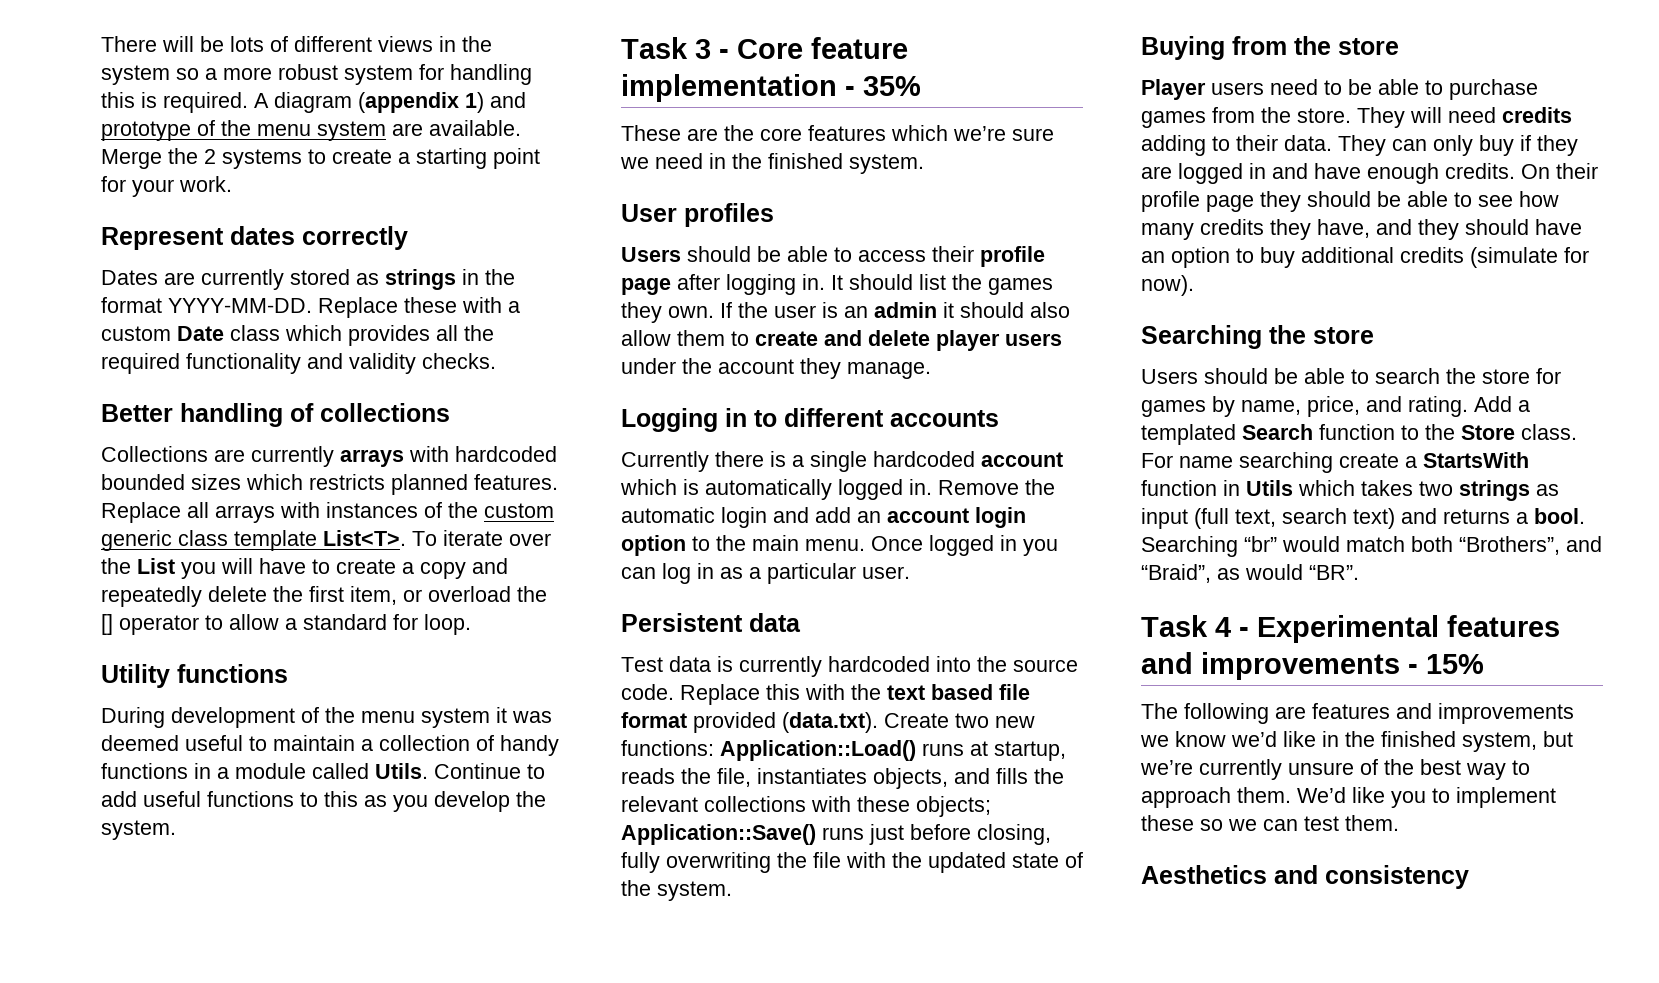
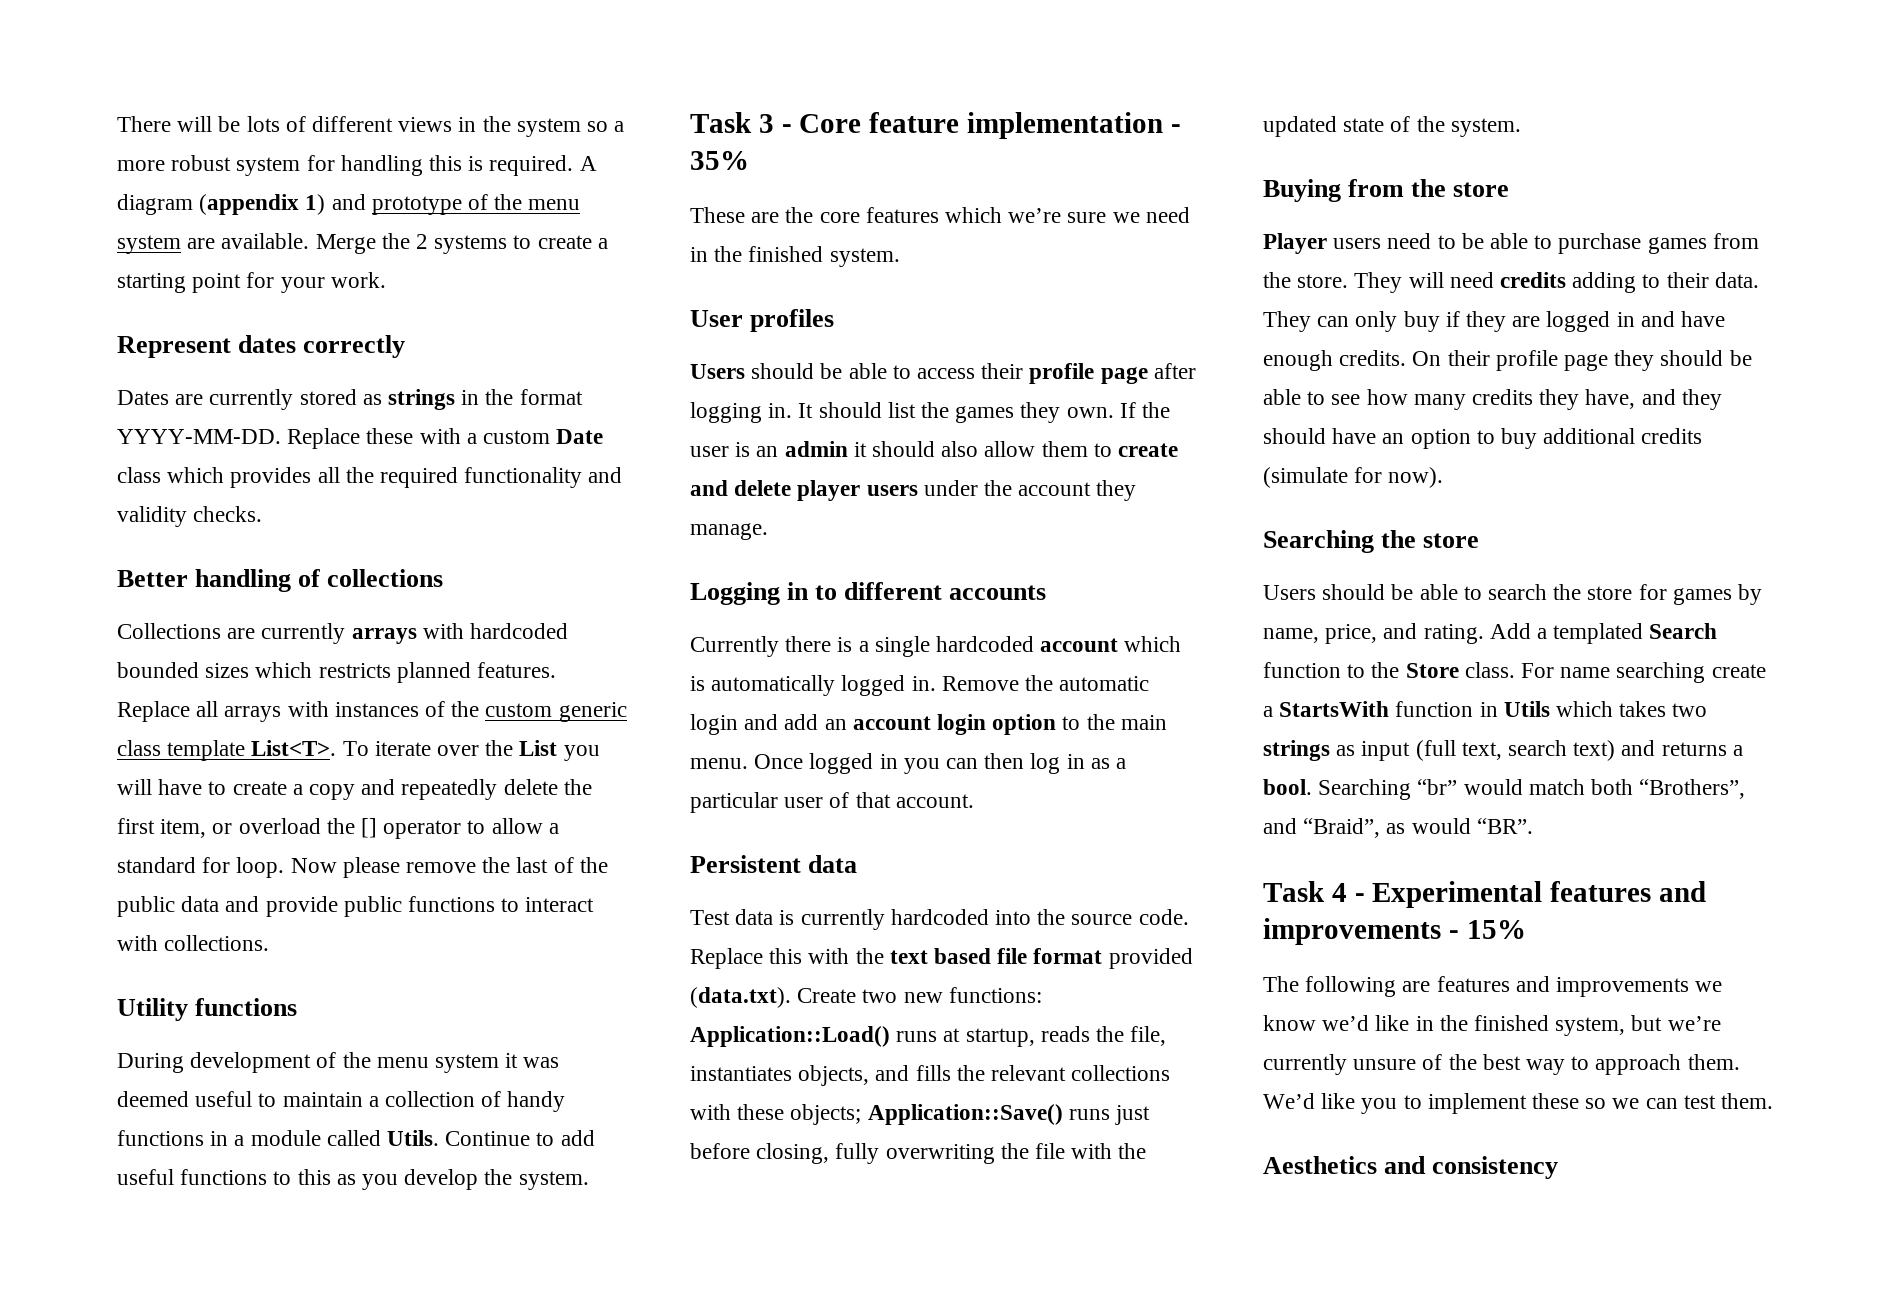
(471, 624) none -> [290,857,608,878] [117,896,595,917] [117,935,270,951] Now please remove the last of the public data and provide public functions to interact with collections.
(656, 573) none -> [984,753,1025,769] then
[862,566,910,579] user. -> [784,792,974,808] user of that account.

